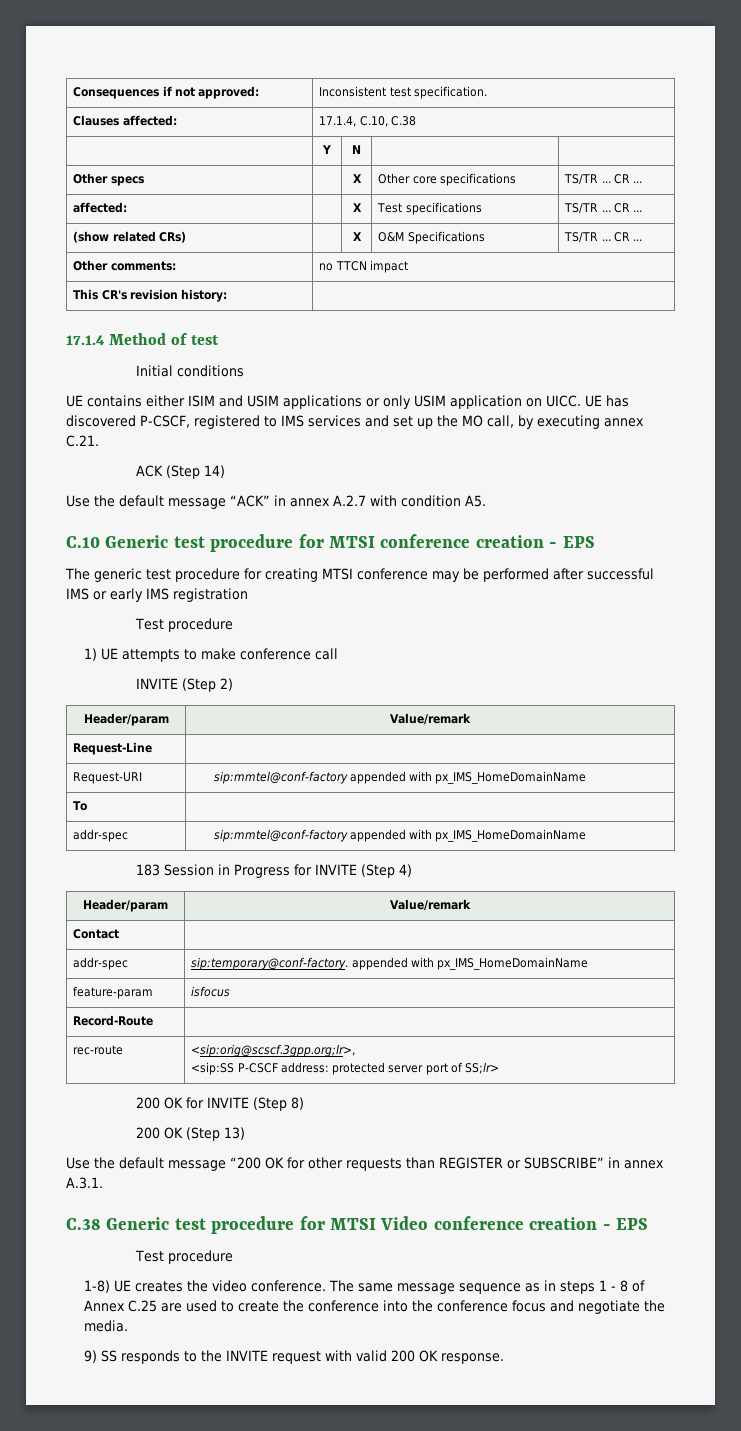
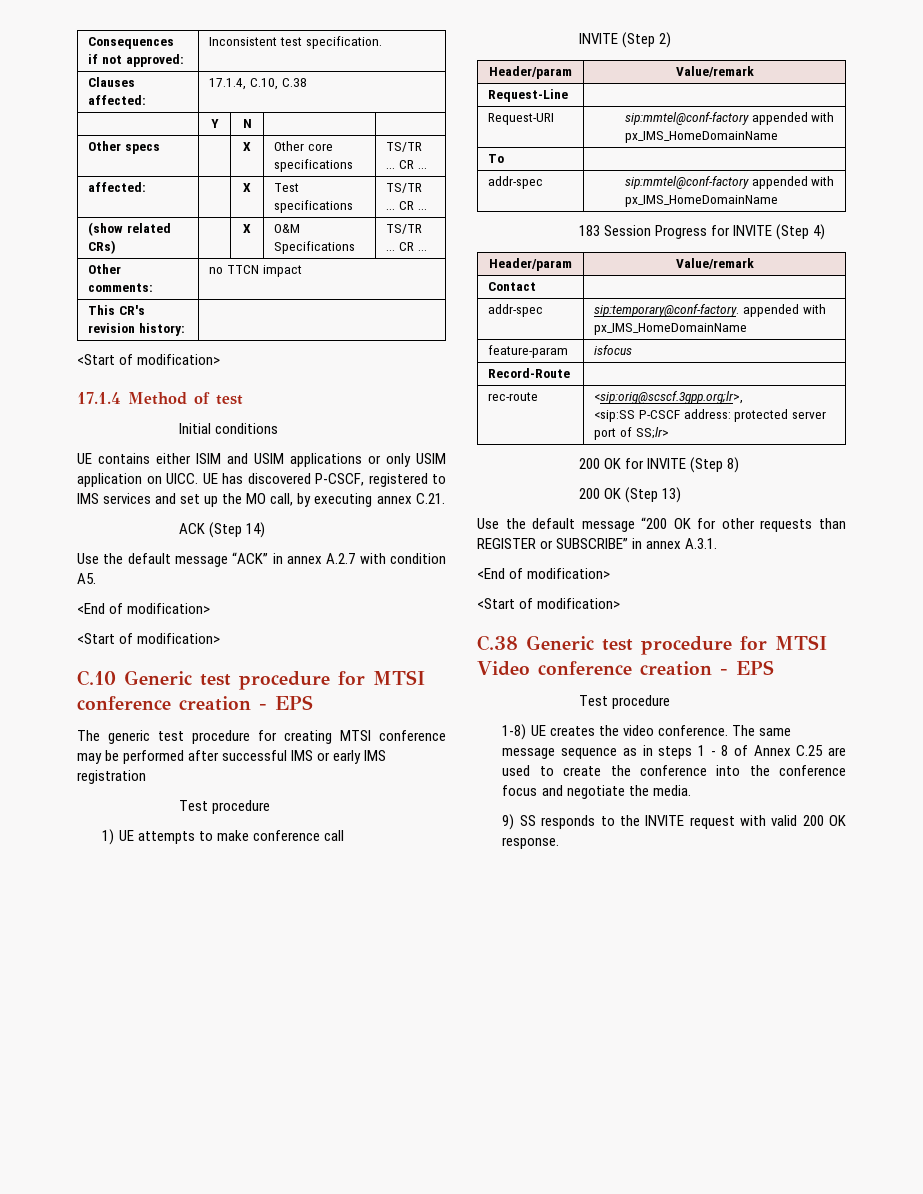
(228, 295) none -> [77,354,221,365] // <Start of modification>
(486, 501) none -> [77,603,211,614] [77,633,221,644] // <End of modification> // <Start of modification>
[218,864,231,875] in -> (651, 230) none
(103, 1183) none -> [477,568,611,579] [477,598,621,609] // <End of modification> // <Start of modification>

